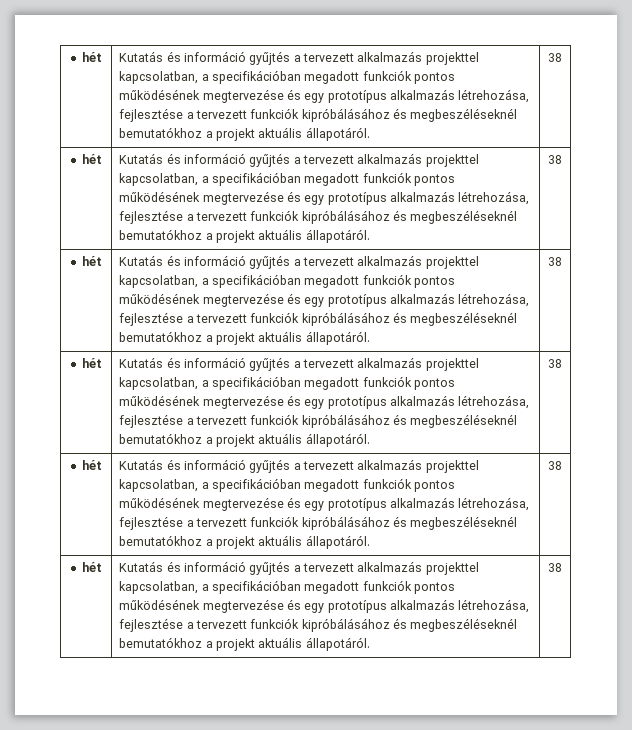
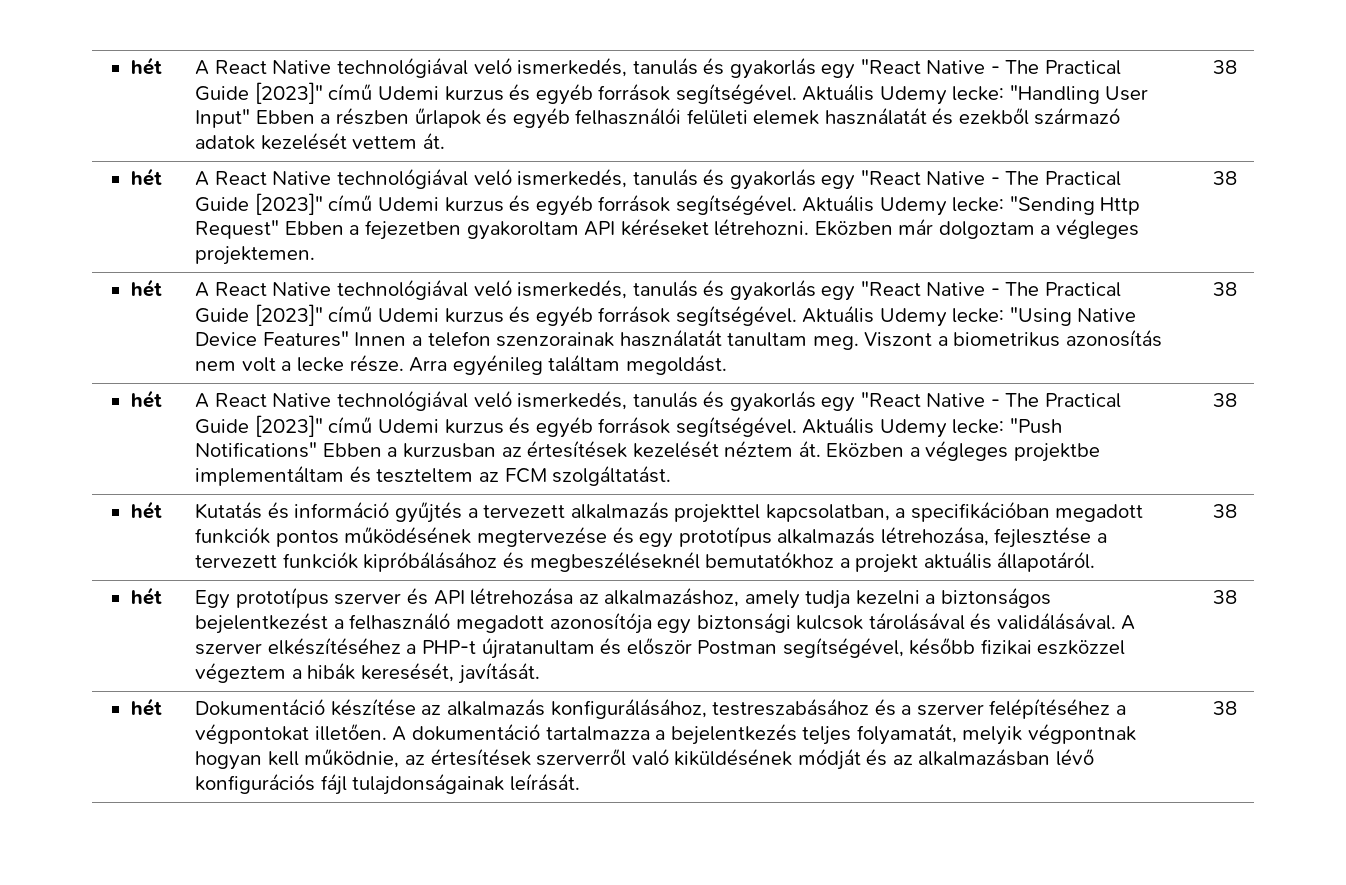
[81,52,102,62] [119,51,479,65] [119,70,456,84] [119,89,530,103] [119,108,518,122] [119,127,370,141] hét | Kutatás és információ gyűjtés a tervezett alkalmazás projekttel kapcsolatban, a specifikációban megadott funkciók pontos működésének megtervezése és egy prototípus alkalmazás létrehozása, fejlesztése a tervezett funkciók kipróbálásához és megbeszéléseknél bemutatókhoz a projekt aktuális állapotáról. -> [130,57,162,75] [195,57,1121,79] [195,82,1149,105] [195,107,1121,129] [195,132,445,150] [1212,60,1237,74] [130,168,162,186] [195,168,1121,190] [195,193,1141,216] [195,218,1139,240] [195,246,316,265] [1212,171,1237,185] [130,279,162,297] [195,279,1121,301] [195,304,1137,327] [195,329,1162,350] [195,354,727,376] [1212,282,1237,296] [130,390,162,408] [195,390,1121,412] [195,415,1062,438] [195,440,1100,462] [195,465,672,486] hét | A React Native technológiával veló ismerkedés, tanulás és gyakorlás egy "React Native - The Practical Guide [2023]" című Udemi kurzus és egyéb források segítségével. Aktuális Udemy lecke: "Handling User Input" Ebben a részben űrlapok és egyéb felhasználói felületi elemek használatát és ezekből származó adatok kezelését vettem át. | 38 // hét | A React Native technológiával veló ismerkedés, tanulás és gyakorlás egy "React Native - The Practical Guide [2023]" című Udemi kurzus és egyéb források segítségével. Aktuális Udemy lecke: "Sending Http Request" Ebben a fejezetben gyakoroltam API kéréseket létrehozni. Eközben már dolgoztam a végleges projektemen. | 38 // hét | A React Native technológiával veló ismerkedés, tanulás és gyakorlás egy "React Native - The Practical Guide [2023]" című Udemi kurzus és egyéb források segítségével. Aktuális Udemy lecke: "Using Native Device Features" Innen a telefon szenzorainak használatát tanultam meg. Viszont a biometrikus azonosítás nem volt a lecke része. Arra egyénileg találtam megoldást. | 38 // hét | A React Native technológiával veló ismerkedés, tanulás és gyakorlás egy "React Native - The Practical Guide [2023]" című Udemi kurzus és egyéb források segítségével. Aktuális Udemy lecke: "Push Notifications" Ebben a kurzusban az értesítések kezelését néztem át. Eközben a végleges projektbe implementáltam és teszteltem az FCM szolgáltatást.
[119,255,479,269] [119,274,456,288] [119,293,530,307] [119,312,518,326] [119,331,370,345] [548,257,562,266] [81,358,102,368] [119,357,479,371] [119,376,456,390] [119,395,530,409] [119,414,518,428] [119,433,370,447] [548,359,562,368] [81,460,102,470] [119,459,479,473] [119,478,456,492] [119,497,530,511] [119,516,518,530] [119,535,370,549] [548,461,562,470] [81,562,102,572] [119,561,479,575] [119,580,456,594] [119,599,530,613] [119,618,518,632] [119,637,370,651] Kutatás és információ gyűjtés a tervezett alkalmazás projekttel kapcsolatban, a specifikációban megadott funkciók pontos működésének megtervezése és egy prototípus alkalmazás létrehozása, fejlesztése a tervezett funkciók kipróbálásához és megbeszéléseknél bemutatókhoz a projekt aktuális állapotáról. | 38 // hét | Kutatás és információ gyűjtés a tervezett alkalmazás projekttel kapcsolatban, a specifikációban megadott funkciók pontos működésének megtervezése és egy prototípus alkalmazás létrehozása, fejlesztése a tervezett funkciók kipróbálásához és megbeszéléseknél bemutatókhoz a projekt aktuális állapotáról. | 38 // hét | Kutatás és információ gyűjtés a tervezett alkalmazás projekttel kapcsolatban, a specifikációban megadott funkciók pontos működésének megtervezése és egy prototípus alkalmazás létrehozása, fejlesztése a tervezett funkciók kipróbálásához és megbeszéléseknél bemutatókhoz a projekt aktuális állapotáról. | 38 // hét | Kutatás és információ gyűjtés a tervezett alkalmazás projekttel kapcsolatban, a specifikációban megadott funkciók pontos működésének megtervezése és egy prototípus alkalmazás létrehozása, fejlesztése a tervezett funkciók kipróbálásához és megbeszéléseknél bemutatókhoz a projekt aktuális állapotáról. -> [195,587,1051,609] [195,612,1136,634] [195,637,1126,659] [195,662,540,684] [1212,590,1237,604] [130,698,162,716] [195,698,1126,719] [195,723,1136,745] [195,748,1094,770] [195,773,580,795] Egy prototípus szerver és API létrehozása az alkalmazáshoz, amely tudja kezelni a biztonságos bejelentkezést a felhasználó megadott azonosítója egy biztonsági kulcsok tárolásával és validálásával. A szerver elkészítéséhez a PHP-t újratanultam és először Postman segítségével, később fizikai eszközzel végeztem a hibák keresését, javítását. | 38 // hét | Dokumentáció készítése az alkalmazás konfigurálásához, testreszabásához és a szerver felépítéséhez a végpontokat illetően. A dokumentáció tartalmazza a bejelentkezés teljes folyamatát, melyik végpontnak hogyan kell működnie, az értesítések szerverről való kiküldésének módját és az alkalmazásban lévő konfigurációs fájl tulajdonságainak leírását.

